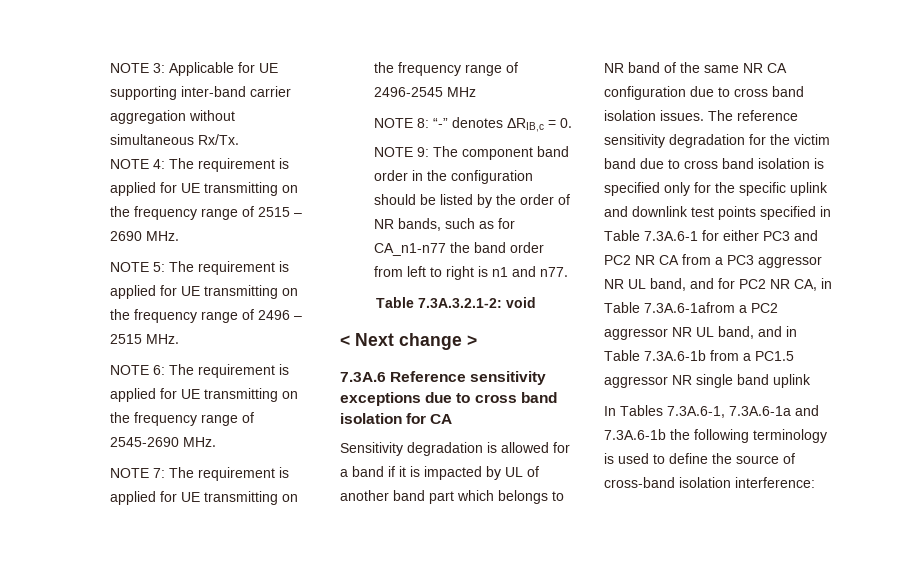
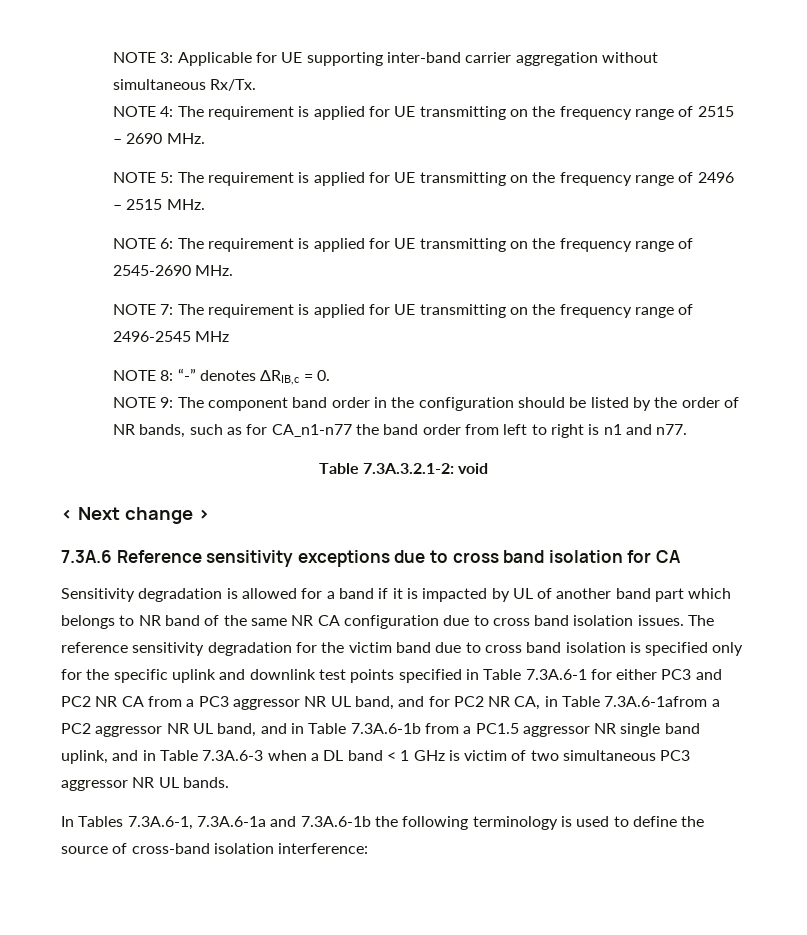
[773,374,811,388] uplink -> [61,750,691,764] [61,777,229,791] uplink, and in Table 7.3A.6-3 when a DL band < 1 GHz is victim of two simultaneous PC3 aggressor NR UL bands.

